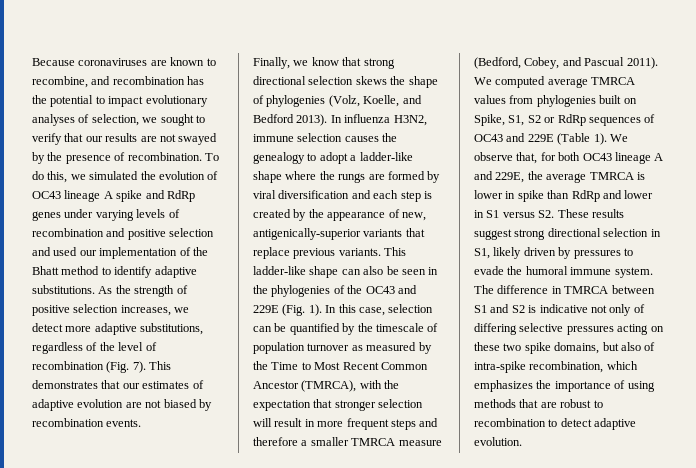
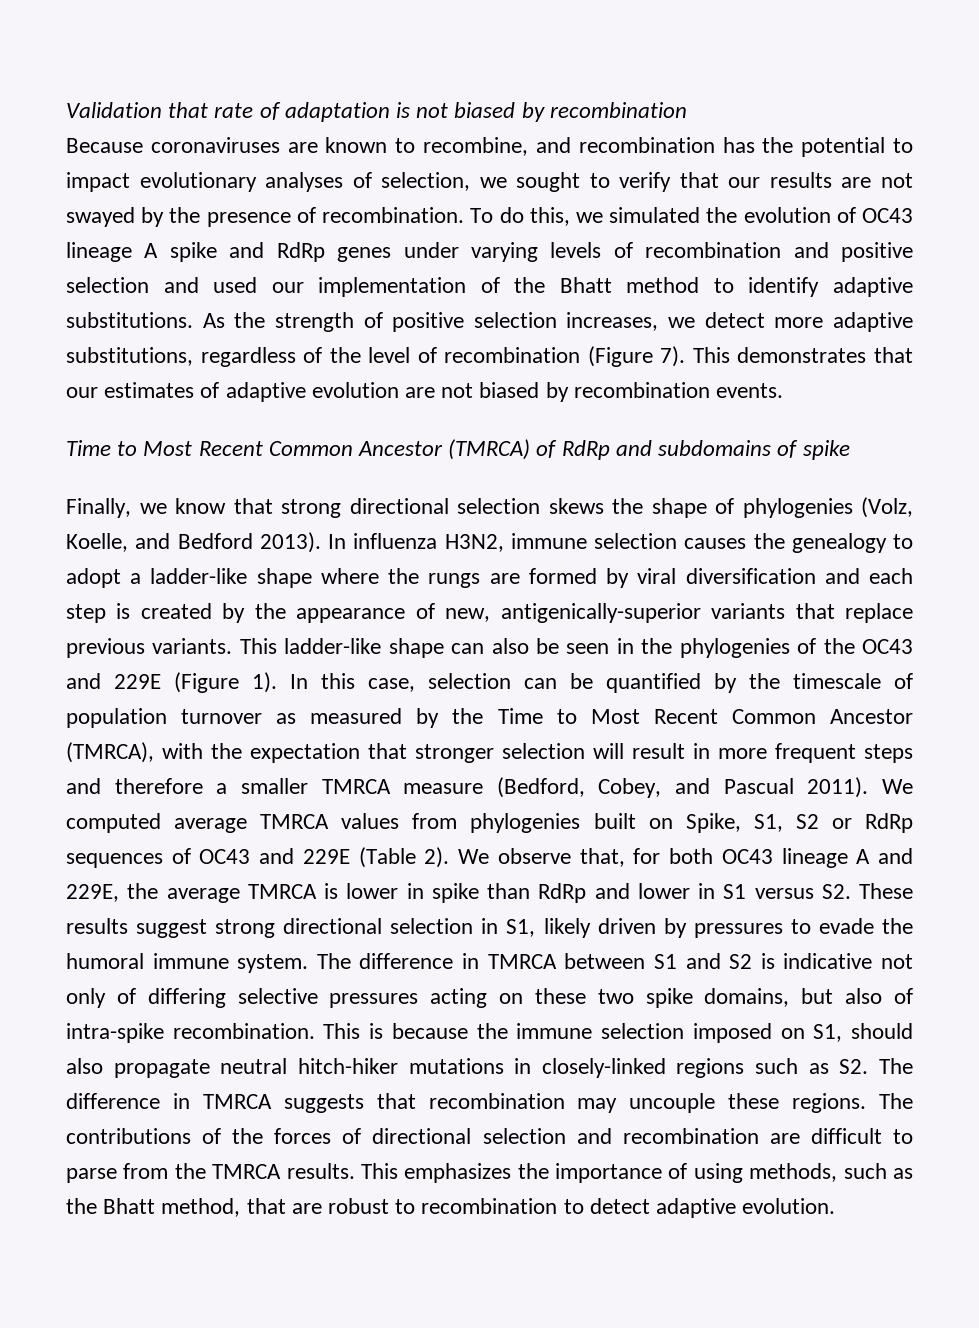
(32, 62) none -> [66,102,687,122] Validation that rate of adaptation is not biased by recombination //
[106,361,130,373] (Fig. -> [587,346,653,367] (Figure
(142, 423) none -> [66,439,850,460] // Time to Most Recent Common Ancestor (TMRCA) of RdRp and subdomains of spike
[282,304,306,316] (Fig. -> [174,672,239,693] (Figure
[593,133,607,145] 1). -> [424,847,450,868] 2).
[529,361,638,373] recombination, which -> [172,1023,914,1043] [66,1058,913,1078] [66,1093,913,1113] [66,1128,913,1144] [66,1163,398,1183] recombination. This is because the immune selection imposed on S1, should also propagate neutral hitch-hiker mutations in closely-linked regions such as S2. The difference in TMRCA suggests that recombination may uncouple these regions. The contributions of the forces of directional selection and recombination are difficult to parse from the TMRCA results. This
[474,399,516,408] methods -> [749,1163,913,1182] [66,1198,241,1217] methods, such as the Bhatt method,

